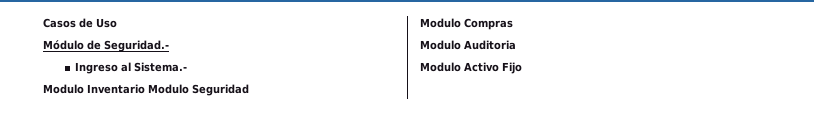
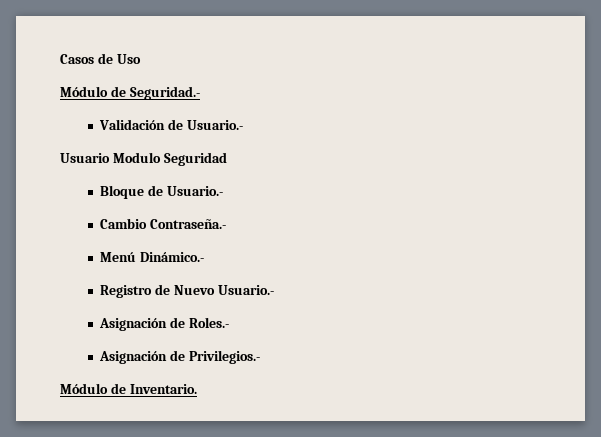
[74,62,187,74] [43,84,249,96] [420,18,513,30] [420,40,516,50] [420,62,522,74] Ingreso al Sistema.- // Modulo Inventario Modulo Seguridad // Modulo Compras // Modulo Auditoria // Modulo Activo Fijo -> [99,119,243,130] [60,152,227,166] [100,185,223,199] [100,218,226,229] [100,252,204,262] [100,284,274,298] [99,317,229,331] [99,350,260,364] [60,383,197,394] Validación de Usuario.- // Usuario Modulo Seguridad // Bloque de Usuario.- // Cambio Contraseña.- // Menú Dinámico.- // Registro de Nuevo Usuario.- // Asignación de Roles.- // Asignación de Privilegios.- // Módulo de Inventario.

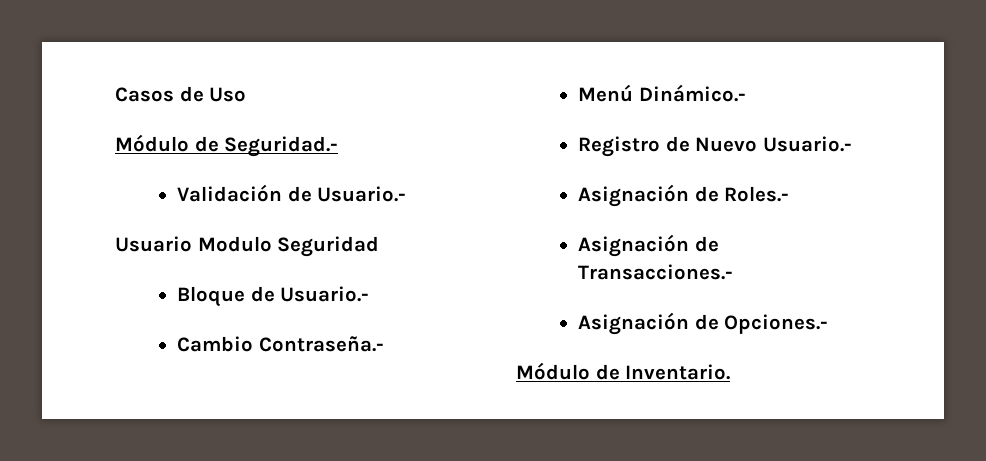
[188,350,260,364] Privilegios.- -> [578,264,734,280] [578,312,829,335] Transacciones.- // Asignación de Opciones.-

